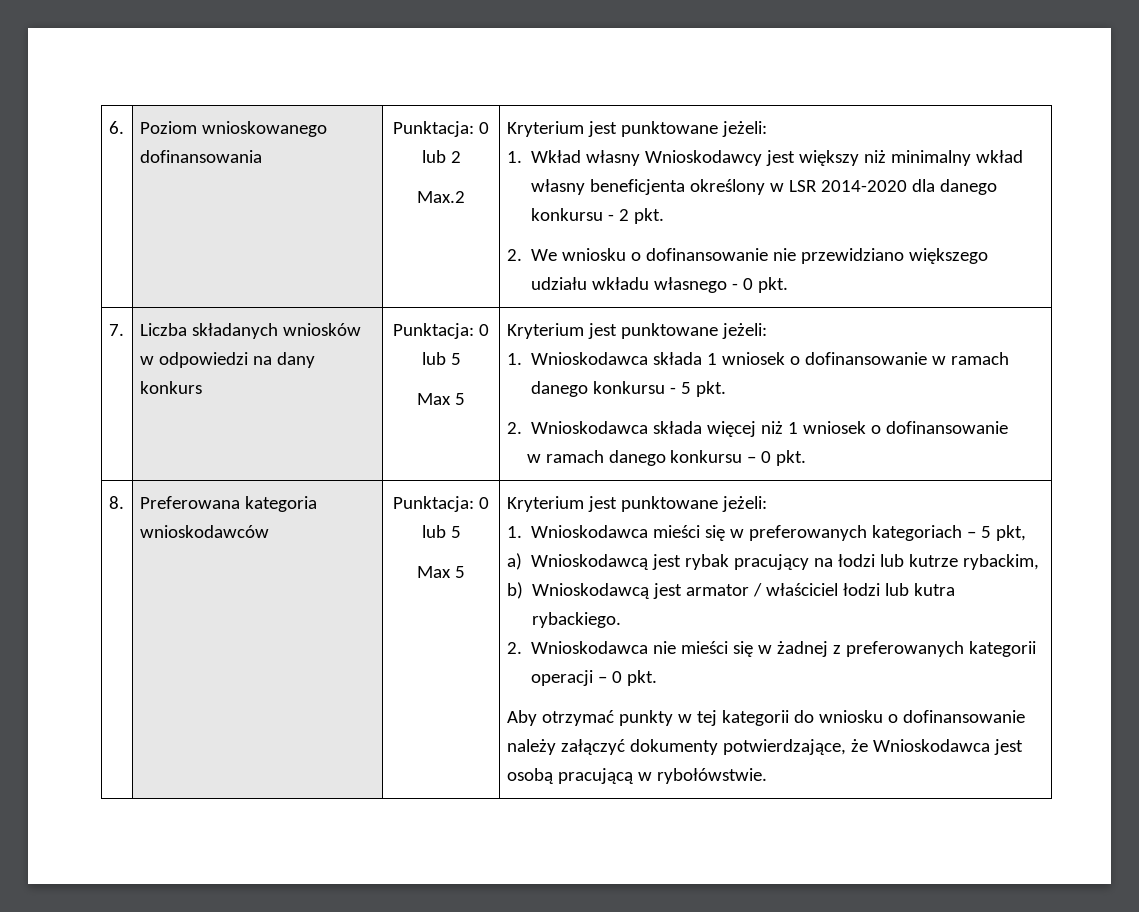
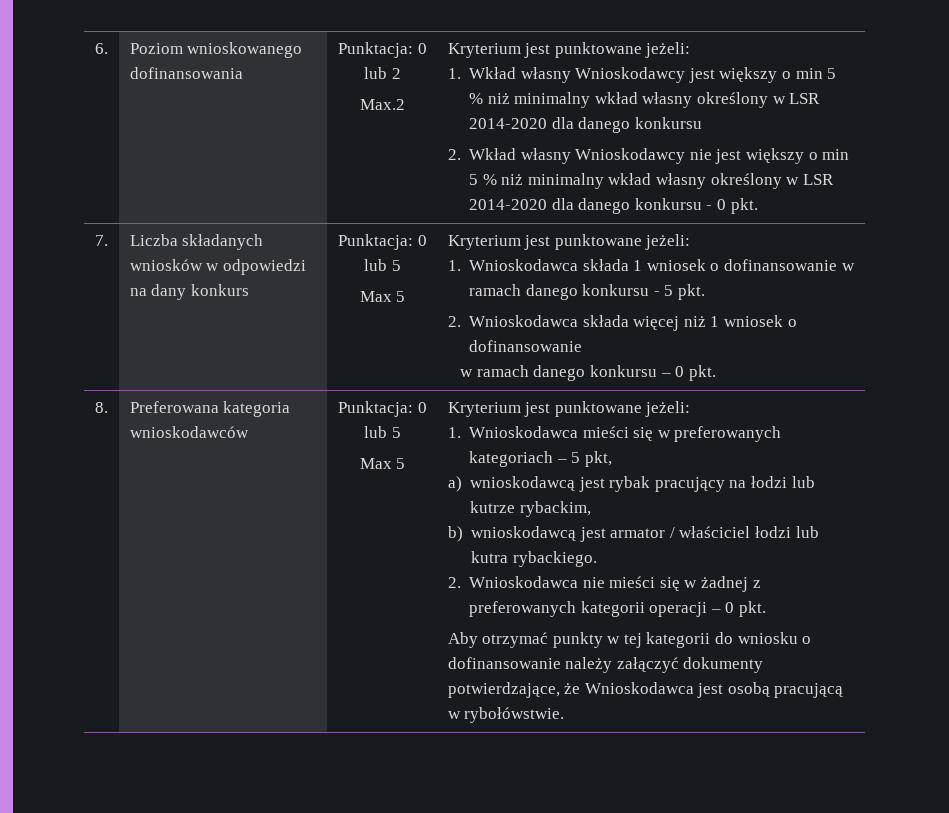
[864,150,1024,166] [531,179,998,195] [531,208,665,224] [506,248,989,264] [531,277,728,293] niż minimalny wkład własny beneficjenta określony w LSR 2014-2020 dla danego konkursu - 2 pkt. // 2. We wniosku o dofinansowanie nie przewidziano większego udziału wkładu własnego -> [781,68,837,79] [469,92,821,108] [469,117,702,133] [447,148,850,164] [469,173,834,189] [469,198,702,214] o min 5 % niż minimalny wkład własny określony w LSR 2014-2020 dla danego konkursu // 2. Wkład własny Wnioskodawcy nie jest większy o min 5 % niż minimalny wkład własny określony w LSR 2014-2020 dla danego konkursu
[531,554,649,570] Wnioskodawcą -> [470,476,576,491] wnioskodawcą
[532,583,650,599] Wnioskodawcą -> [471,526,577,541] wnioskodawcą

